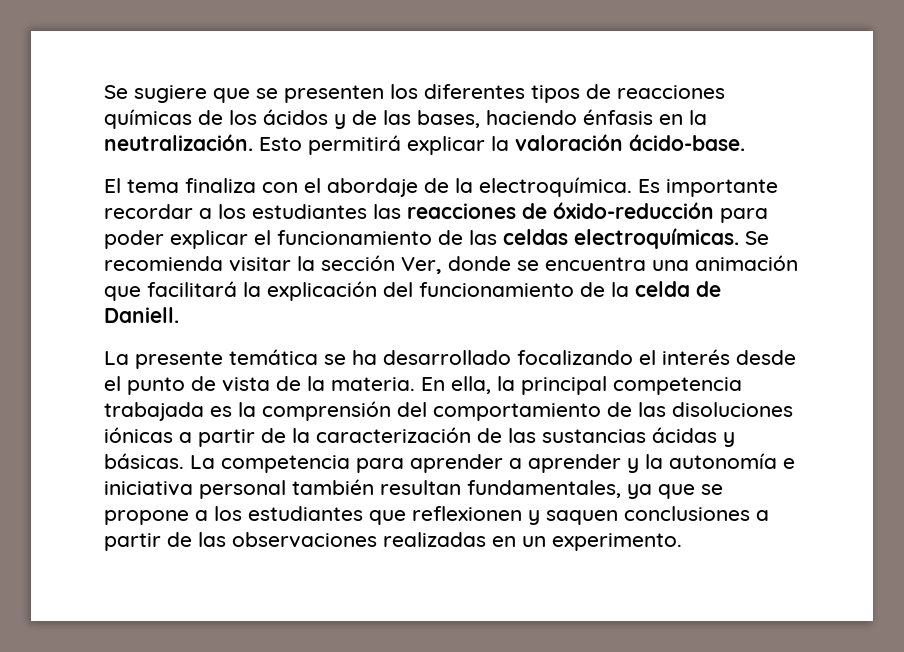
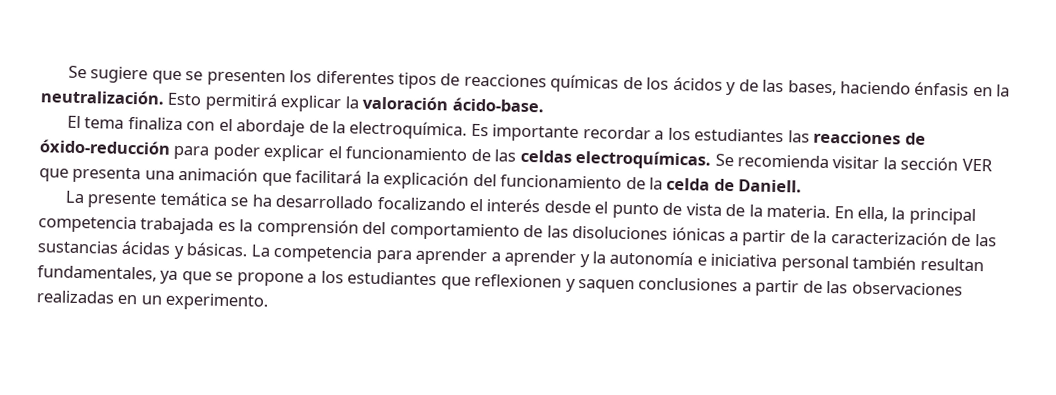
[401,256,646,274] Ver, donde se encuentra -> [961,158,993,172] [39,166,142,184] VER que presenta

